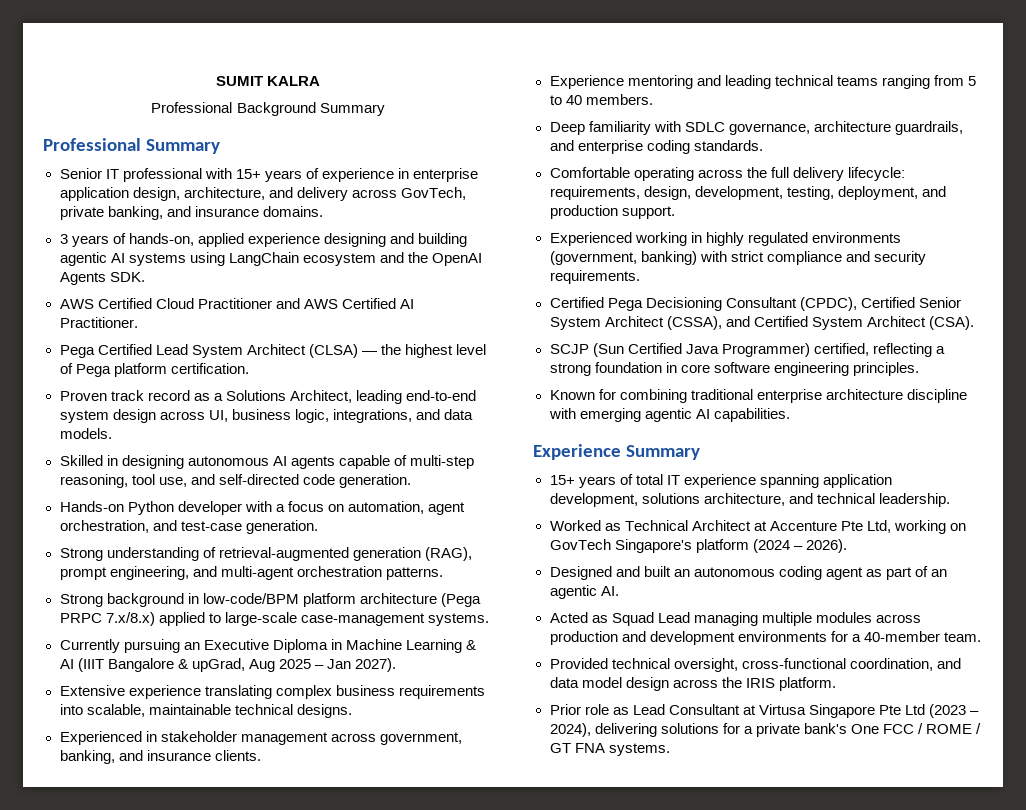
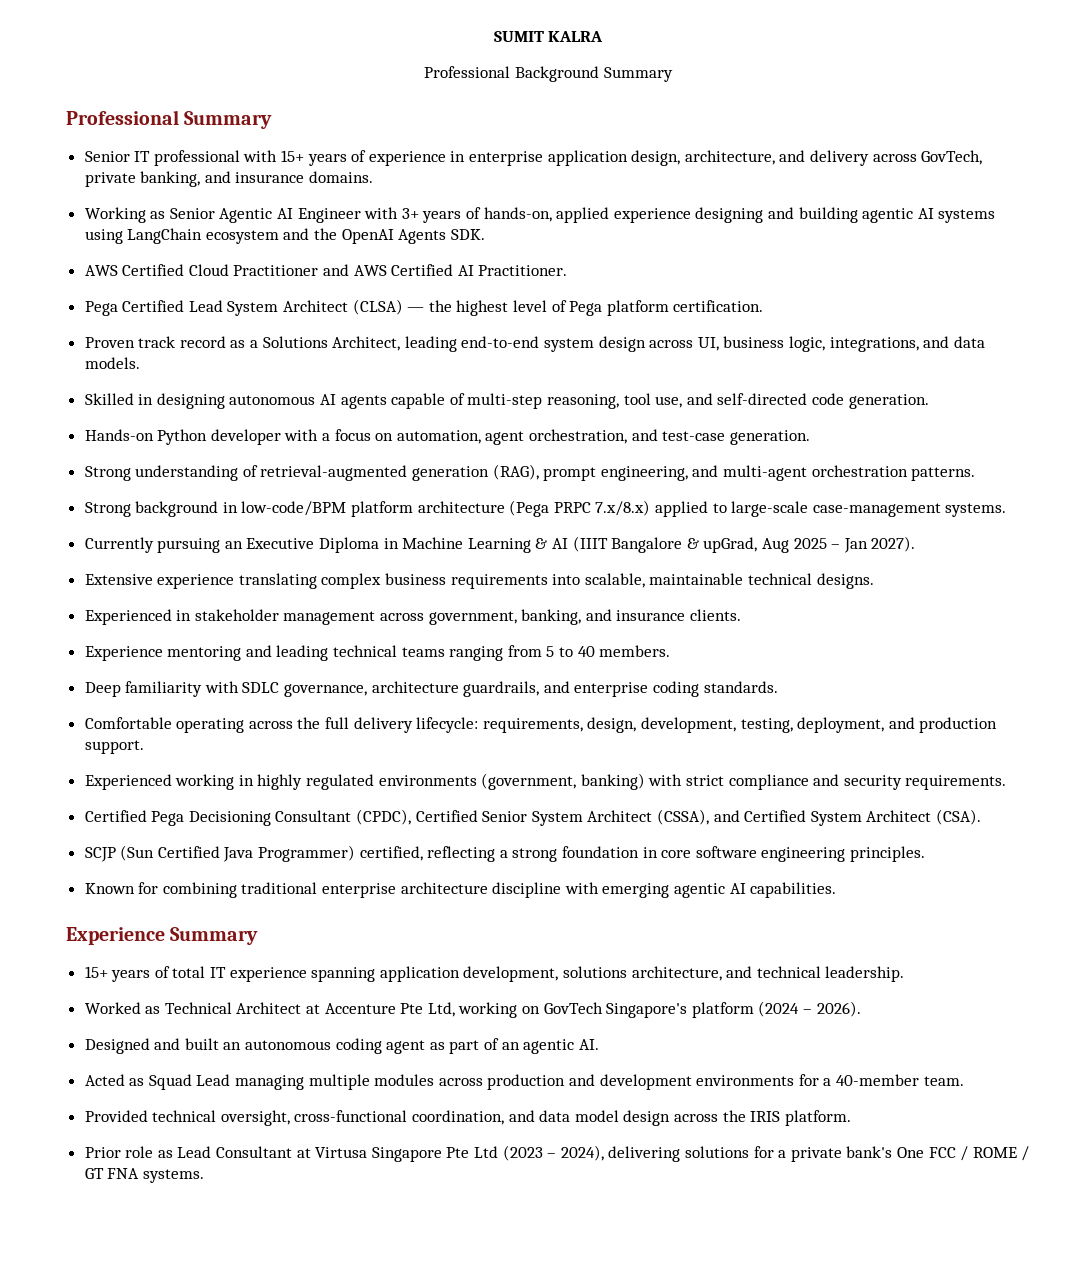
[59,234,68,244] 3 -> [84,207,419,223] Working as Senior Agentic AI Engineer with 3+

